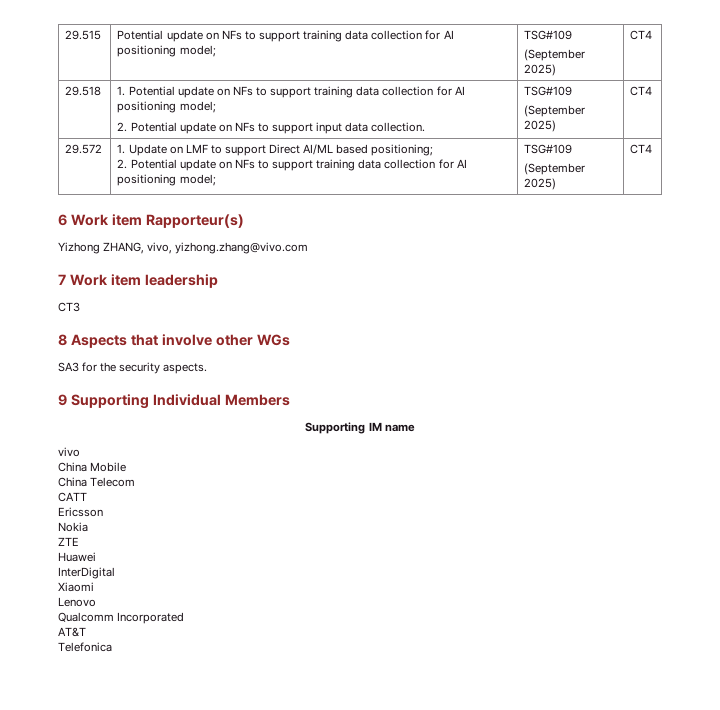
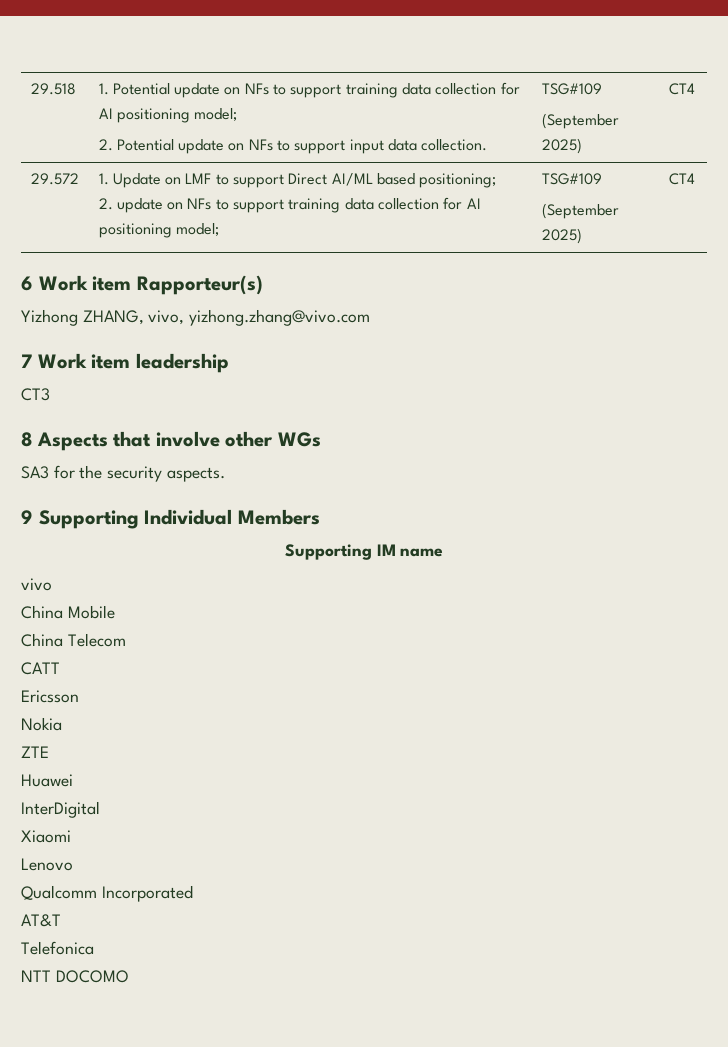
[65,30,102,40] [117,30,454,42] [117,45,216,57] [524,30,573,40] [524,49,586,61] [524,64,557,76] [630,30,653,40] 29.515 | Potential update on NFs to support training data collection for AI positioning model; | TSG#109 // (September 2025) | CT4 // -> (30, 89) none
[130,159,177,169] Potential -> (113, 204) none
(112, 647) none -> [21,970,129,983] // NTT DOCOMO

